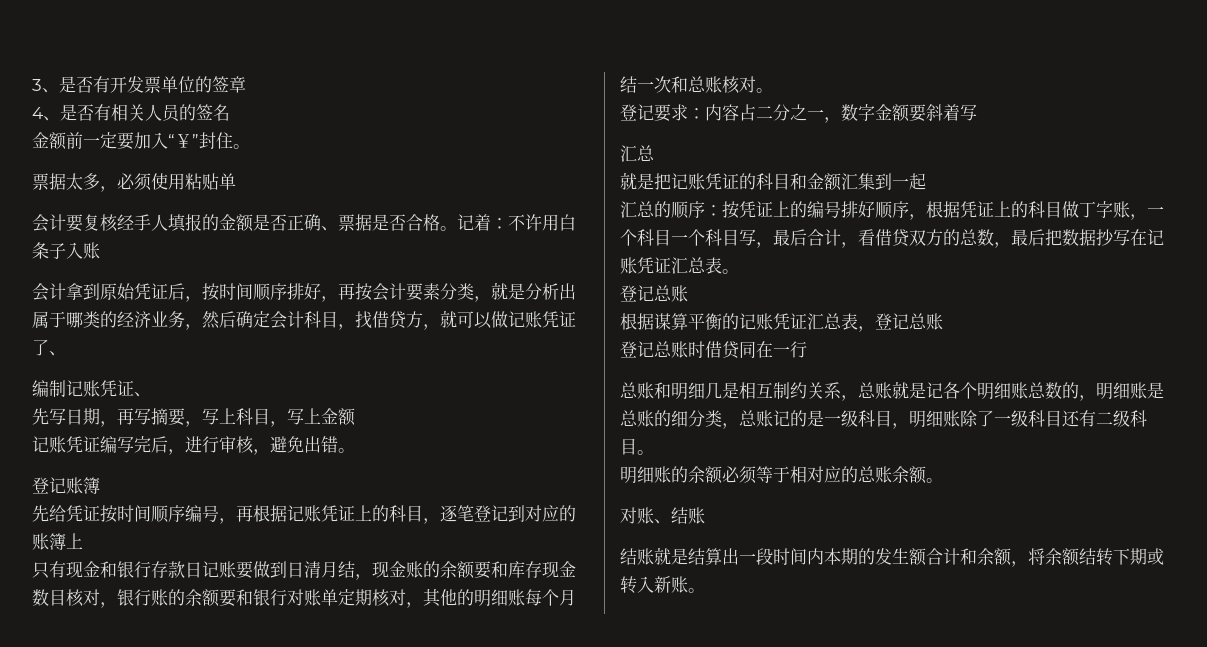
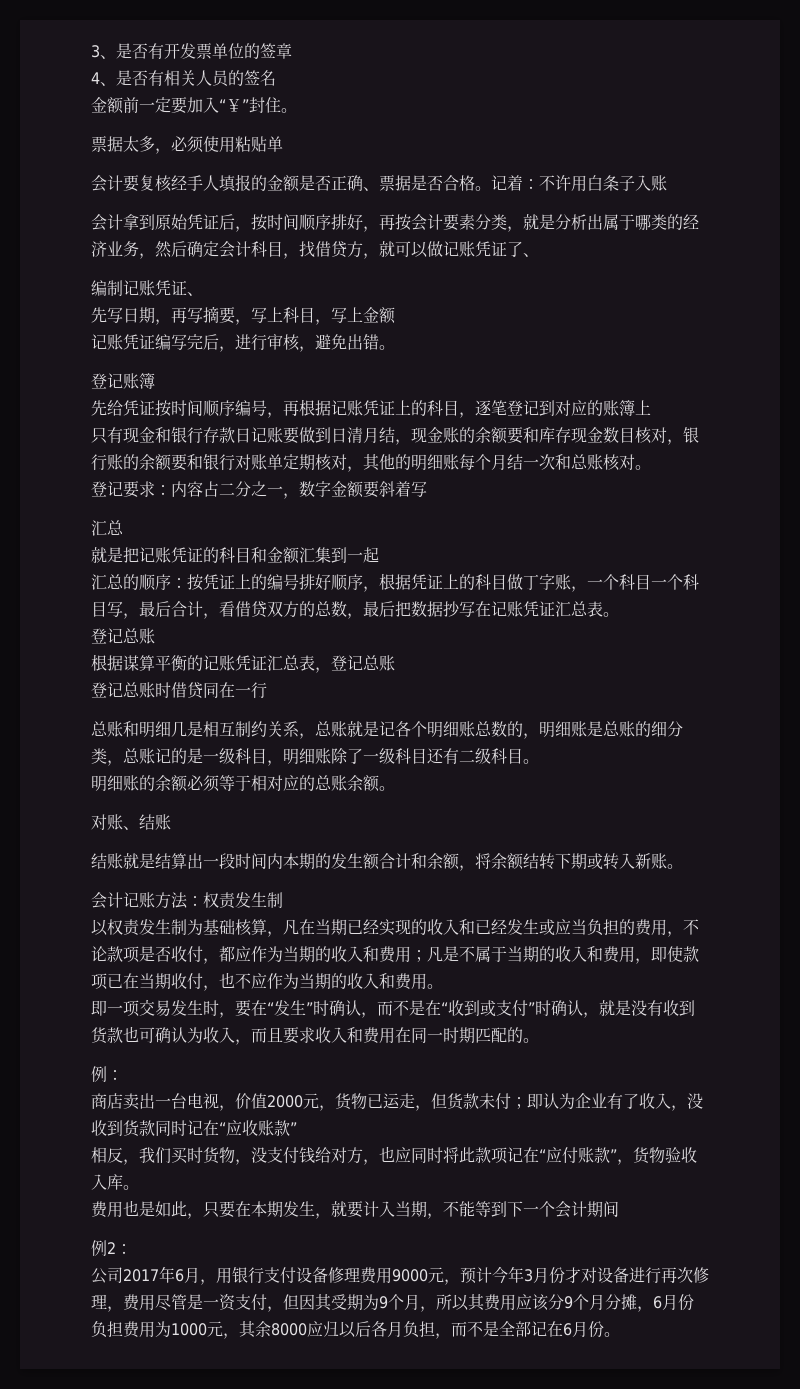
(705, 590) none -> [91,892,283,909] [91,919,699,937] [91,946,699,964] [91,972,443,991] [91,999,695,1018] [91,1026,539,1045] [91,1066,123,1082] [91,1093,703,1111] [91,1120,297,1137] [91,1146,697,1165] [91,1174,139,1190] [91,1200,619,1219] [91,1240,132,1256] [91,1266,709,1285] [91,1294,694,1312] [91,1321,620,1339] // 会计记账方法：权责发生制 // 以权责发生制为基础核算，凡在当期已经实现的收入和已经发生或应当负担的费用，不论款项是否收付，都应作为当期的收入和费用；凡是不属于当期的收入和费用，即使款项已在当期收付，也不应作为当期的收入和费用。 // 即一项交易发生时，要在“发生”时确认，而不是在“收到或支付”时确认，就是没有收到货款也可确认为收入，而且要求收入和费用在同一时期匹配的。 // 例： // 商店卖出一台电视，价值2000元，货物已运走，但货款未付；即认为企业有了收入，没收到货款同时记在“应收账款” // 相反，我们买时货物，没支付钱给对方，也应同时将此款项记在“应付账款”，货物验收入库。 // 费用也是如此，只要在本期发生，就要计入当期，不能等到下一个会计期间 // 例2： // 公司2017年6月，用银行支付设备修理费用9000元，预计今年3月份才对设备进行再次修理，费用尽管是一资支付，但因其受期为9个月，所以其费用应该分9个月分摊，6月份负担费用为1000元，其余8000应归以后各月负担，而不是全部记在6月份。

